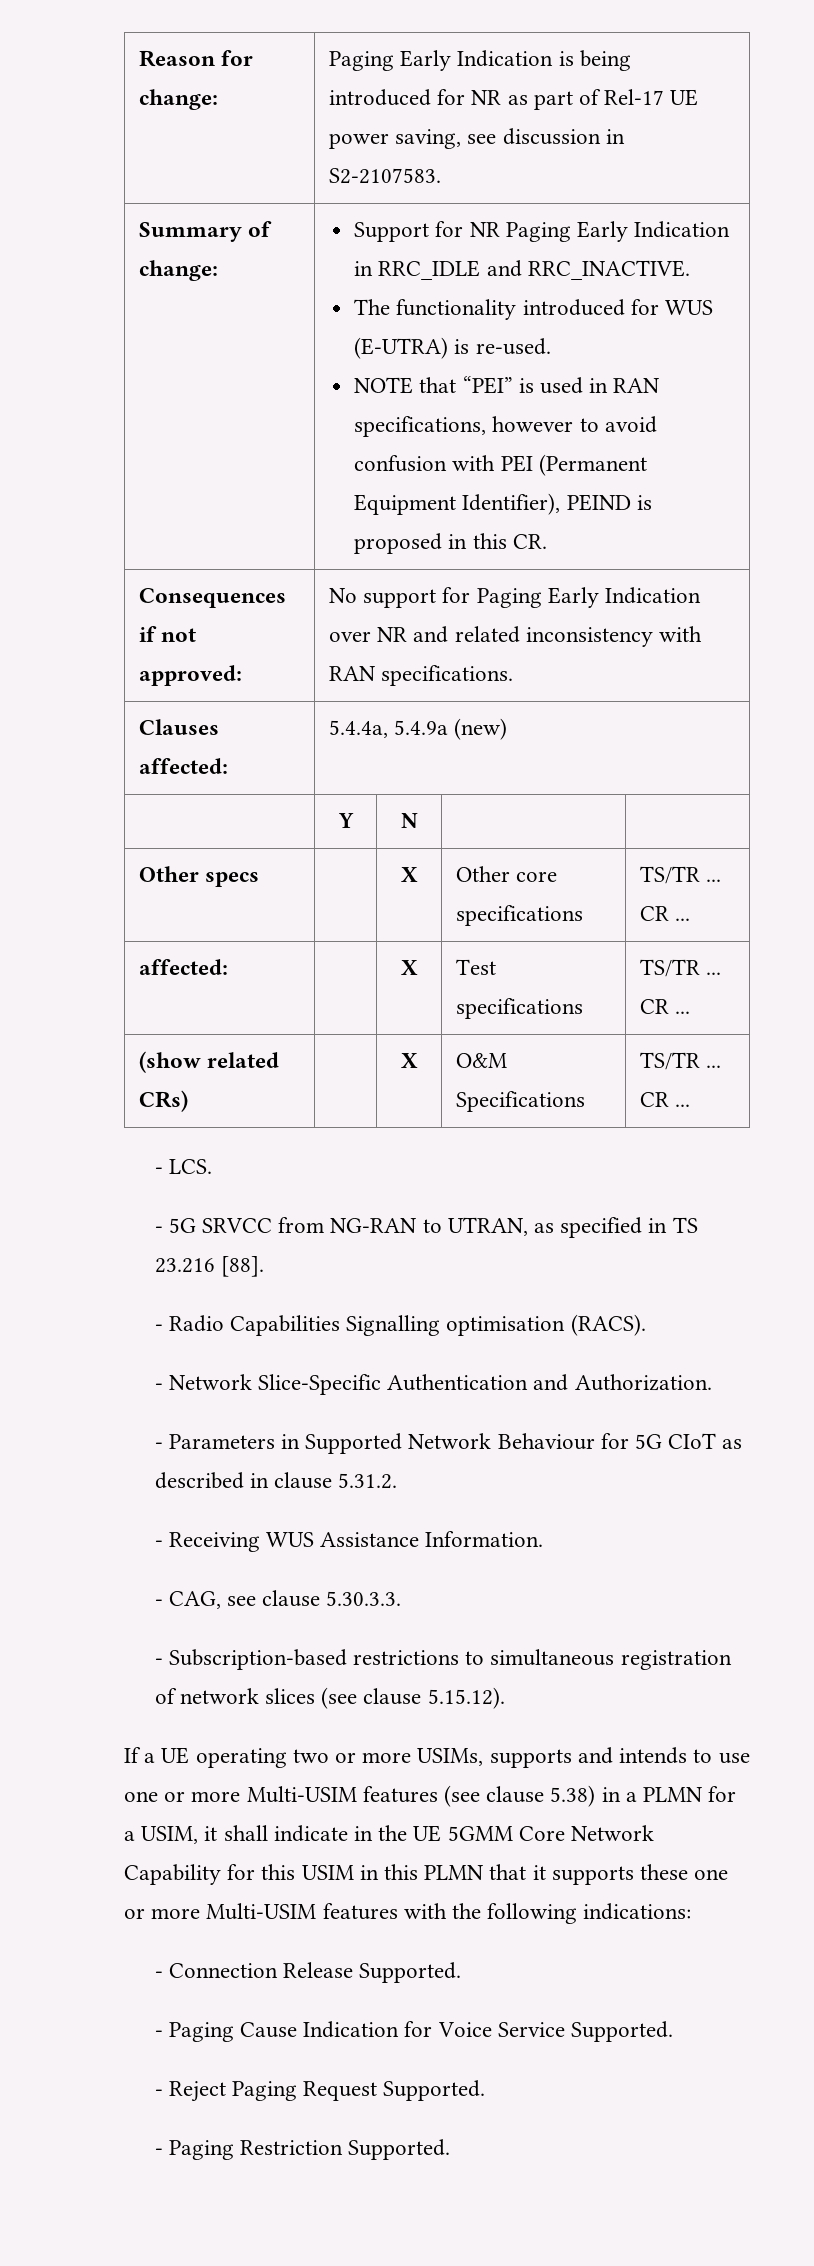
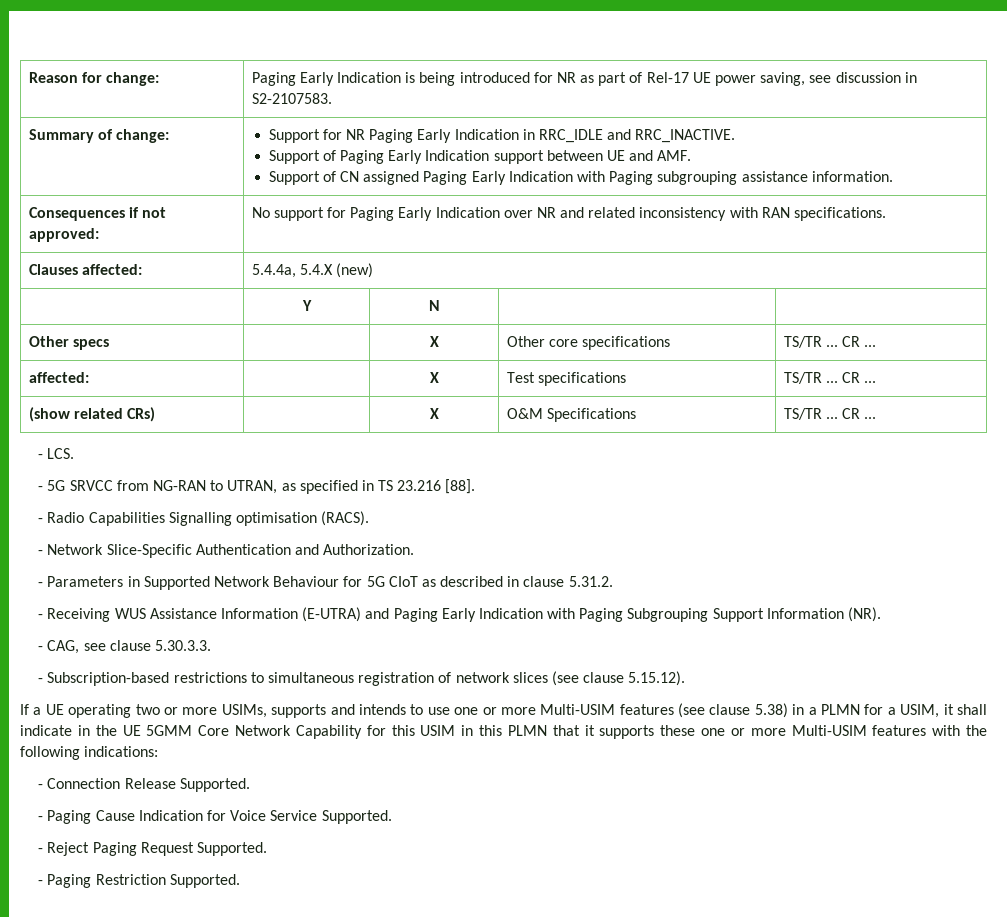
[354,299,714,320] [354,337,551,359] [354,376,661,394] [354,416,657,437] [354,454,647,476] [354,493,652,515] [354,533,547,554] The functionality introduced for WUS (E-UTRA) is re-used. // NOTE that “PEI” is used in RAN specifications, however to avoid confusion with PEI (Permanent Equipment Identifier), PEIND is proposed in this CR. -> [268,150,692,164] [268,171,893,185] Support of Paging Early Indication support between UE and AMF. // Support of CN assigned Paging Early Indication with Paging subgrouping assistance information.
[394,720,449,735] 5.4.9a -> [299,264,333,275] 5.4.X
[425,1531,544,1547] Information. -> [220,607,881,622] Information (E-UTRA) and Paging Early Indication with Paging Subgrouping Support Information (NR).

